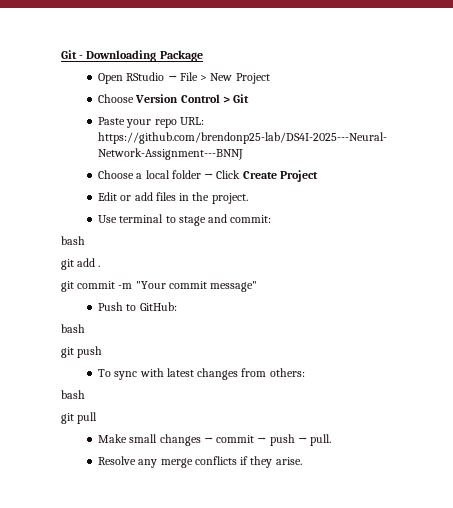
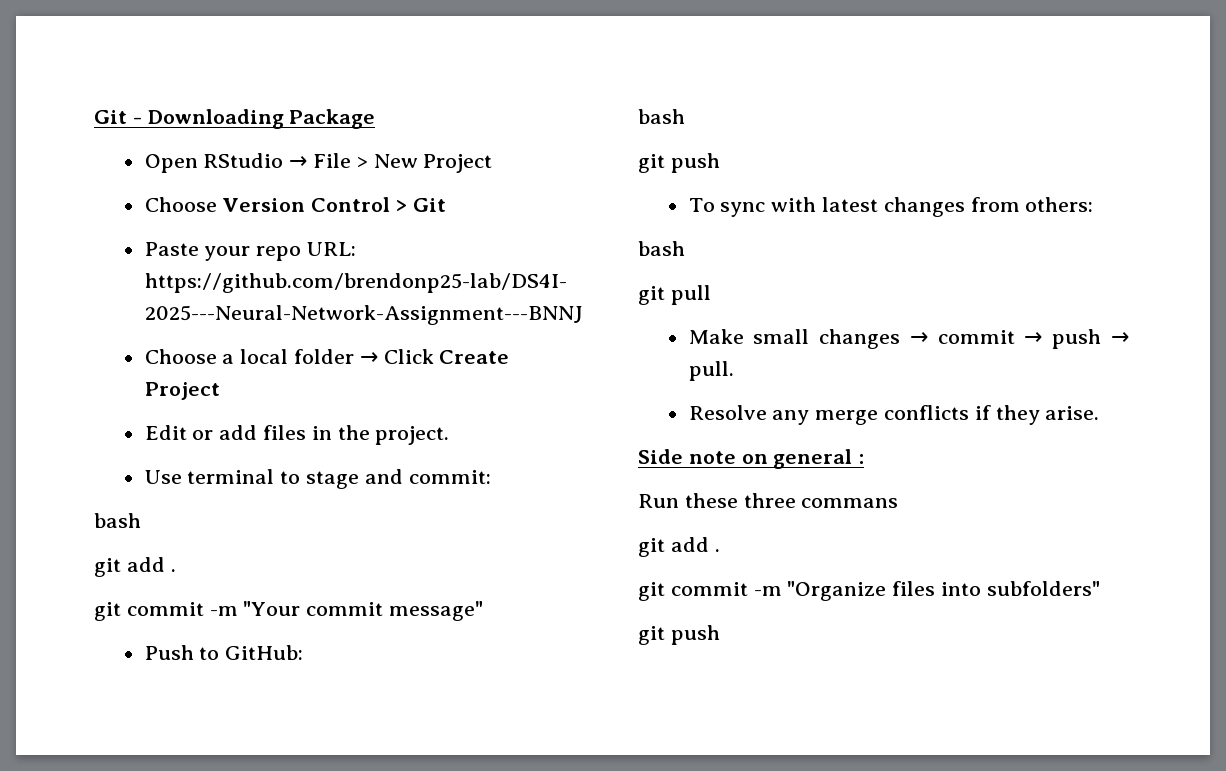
(302, 461) none -> [638,449,865,469] [638,493,899,508] [638,537,720,557] [638,581,1100,601] [638,625,720,645] // Side note on general : // Run these three commans // git add . // git commit -m "Organize files into subfolders" // git push

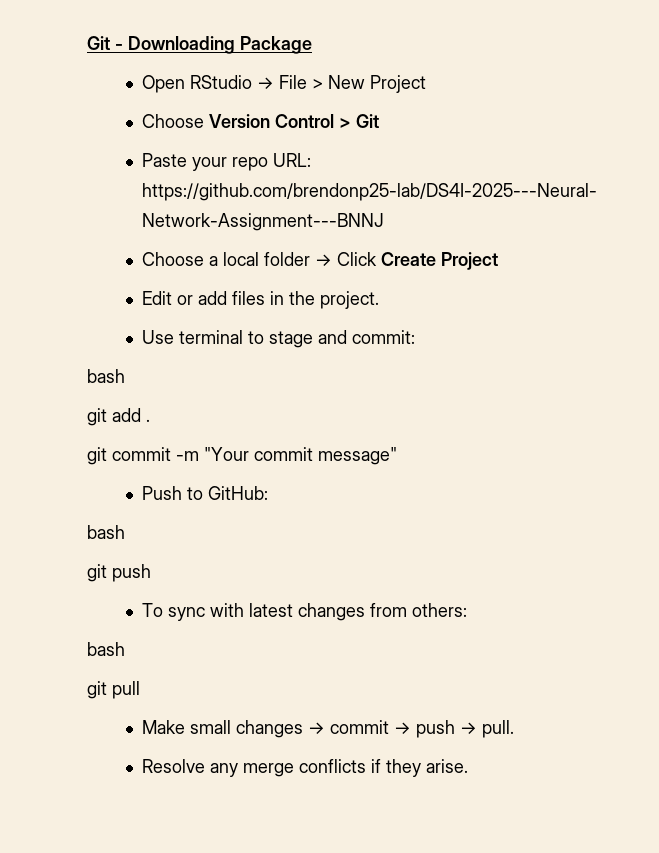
[638,449,865,469] [638,493,899,508] [638,537,720,557] [638,581,1100,601] [638,625,720,645] // Side note on general : // Run these three commans // git add . // git commit -m "Organize files into subfolders" // git push -> (469, 766) none

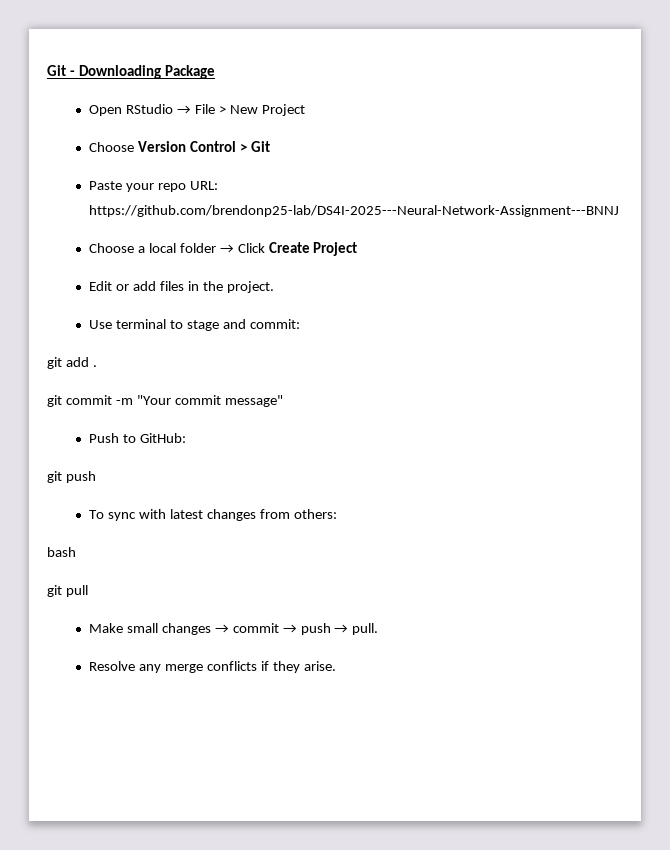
[87,369,125,383] // bash -> (300, 324) none
[87,525,125,539] // bash -> (186, 438) none

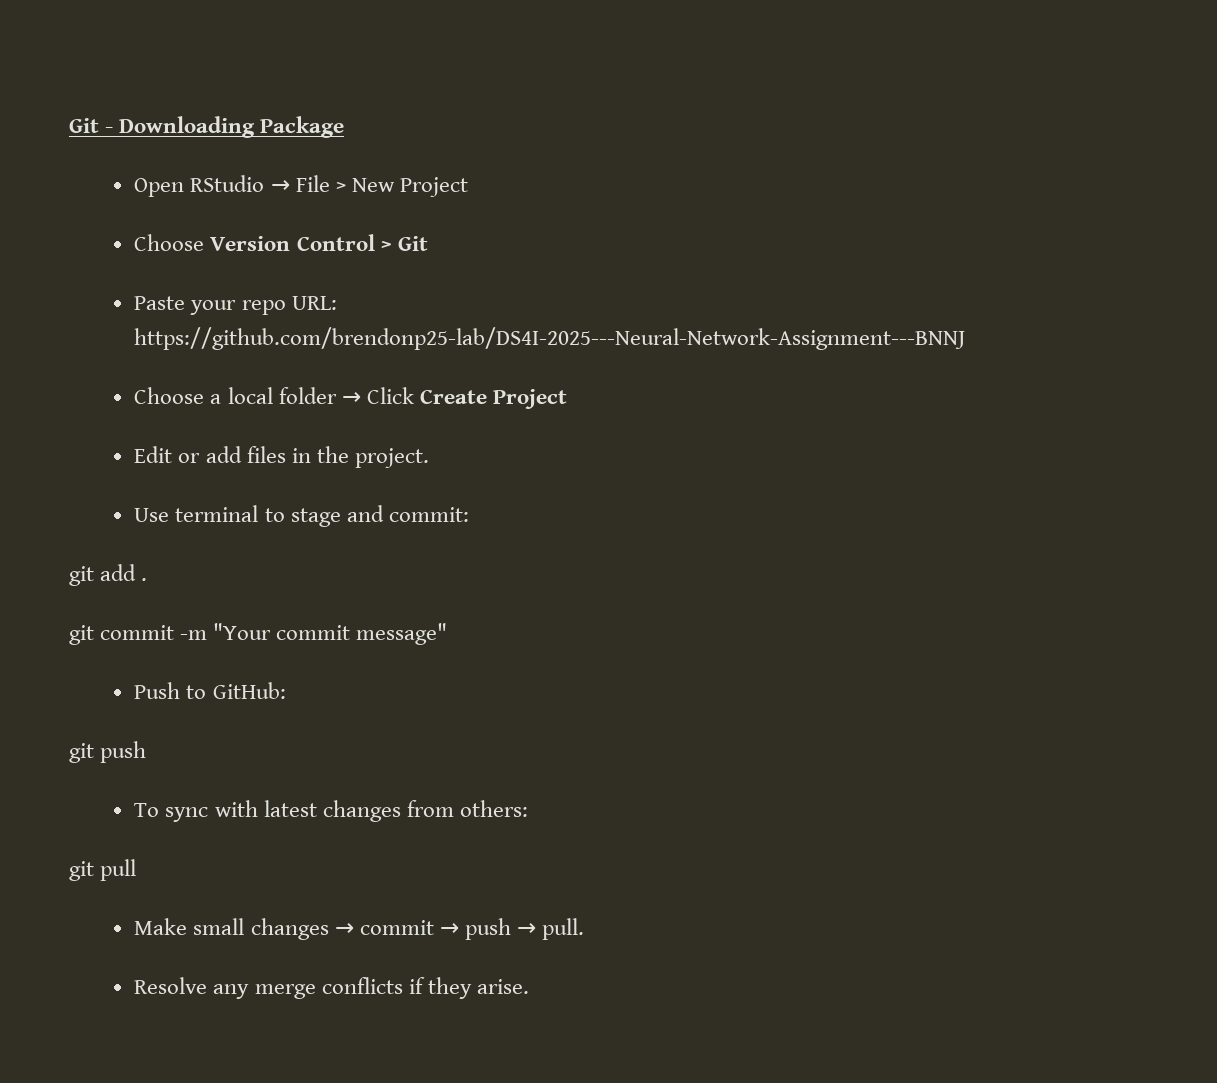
[47,547,76,557] // bash -> (528, 808) none

